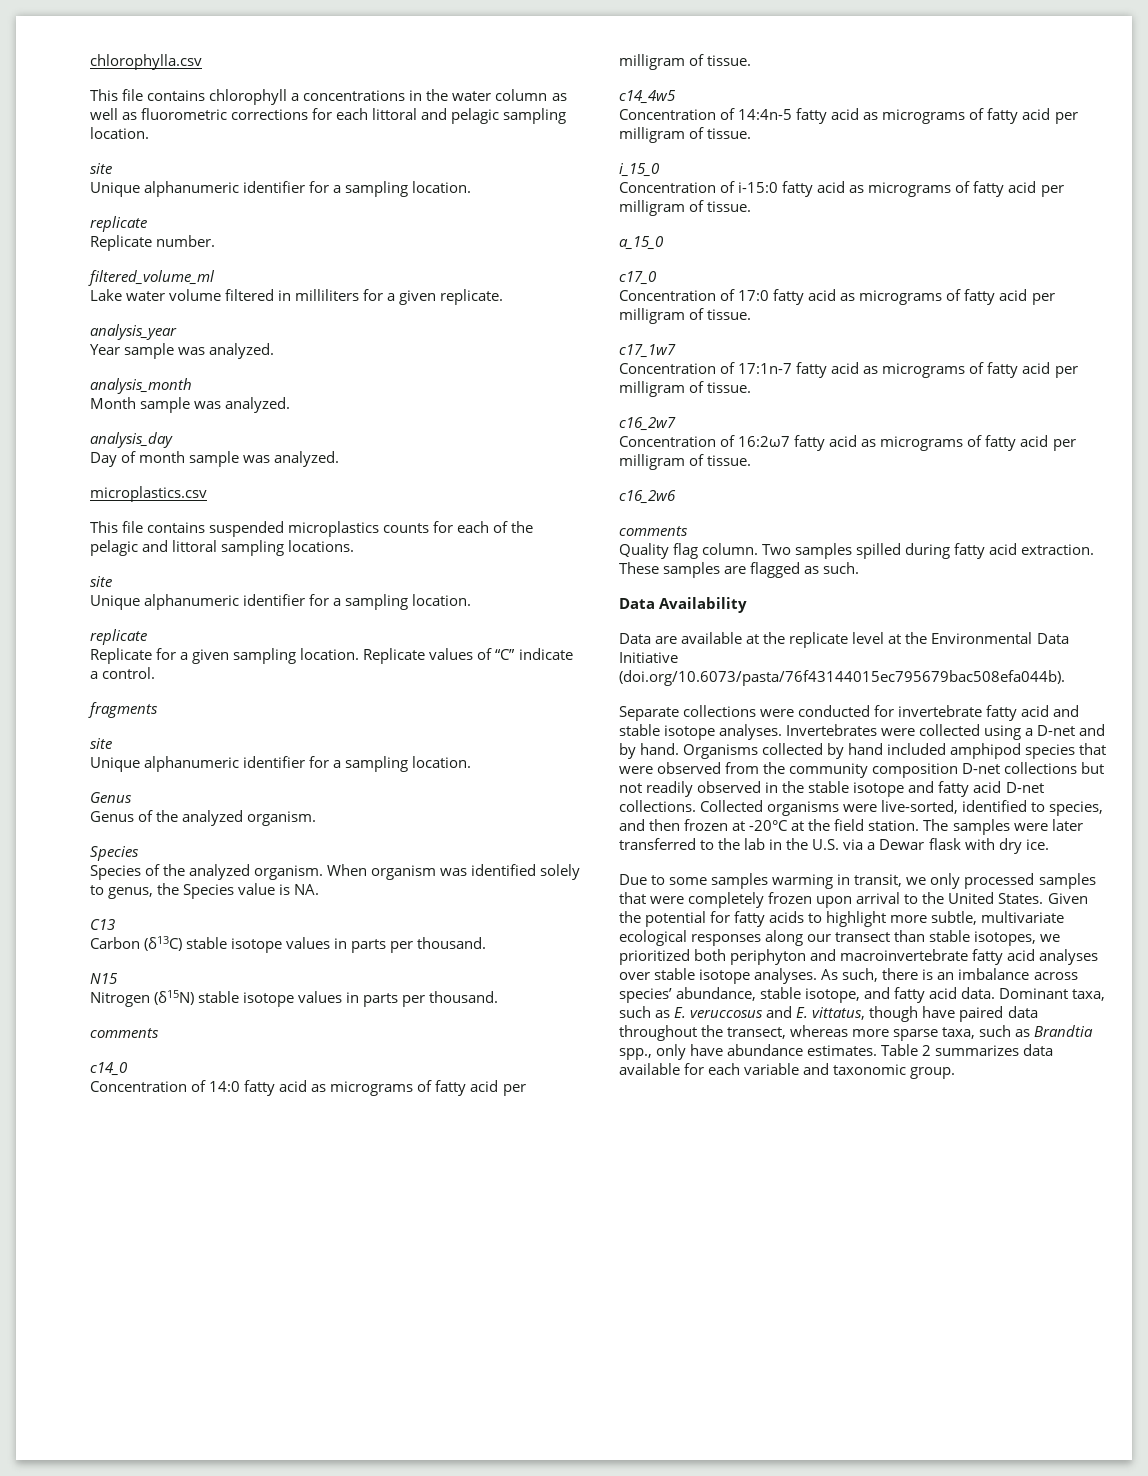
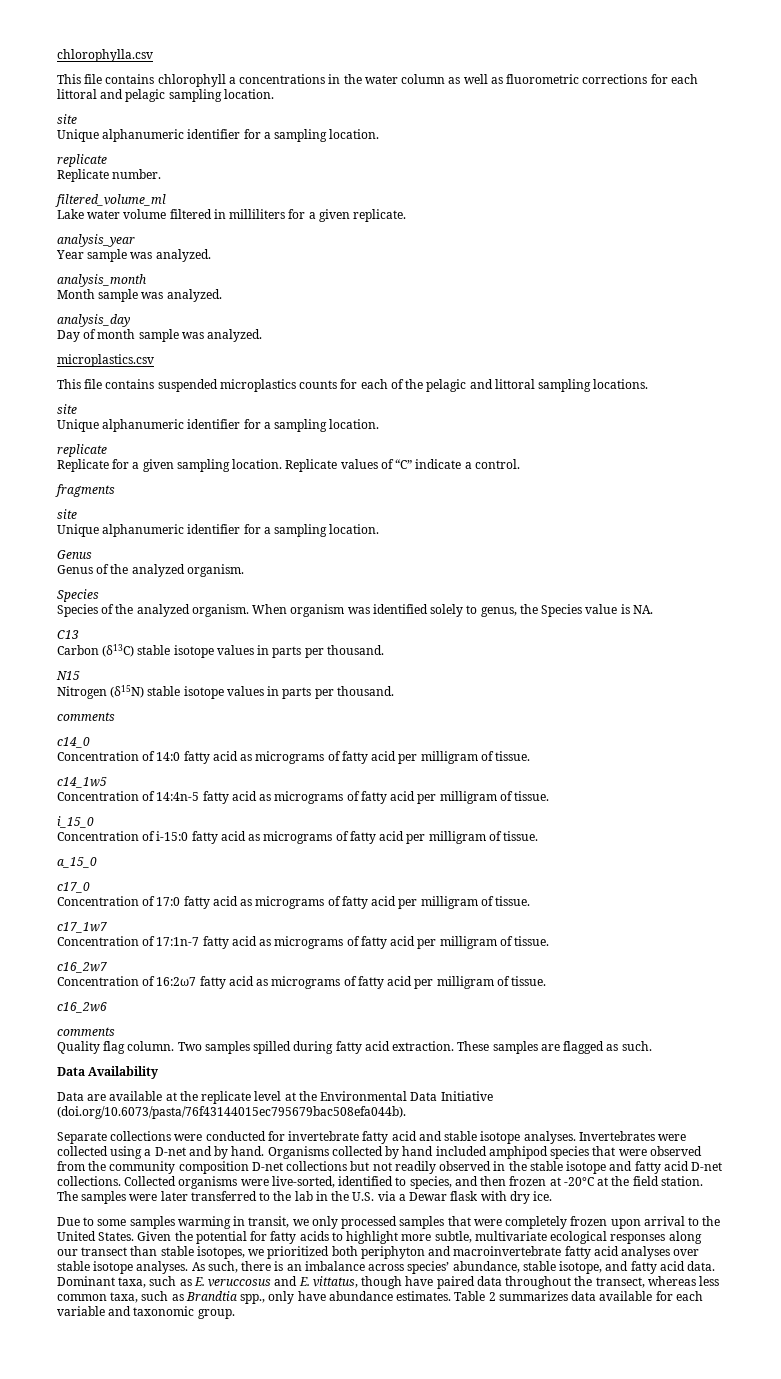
[619,90,676,104] c14_4w5 -> [57,777,107,788] c14_1w5
[852,1029,939,1041] more sparse -> [699,1276,720,1286] [57,1294,107,1301] less common

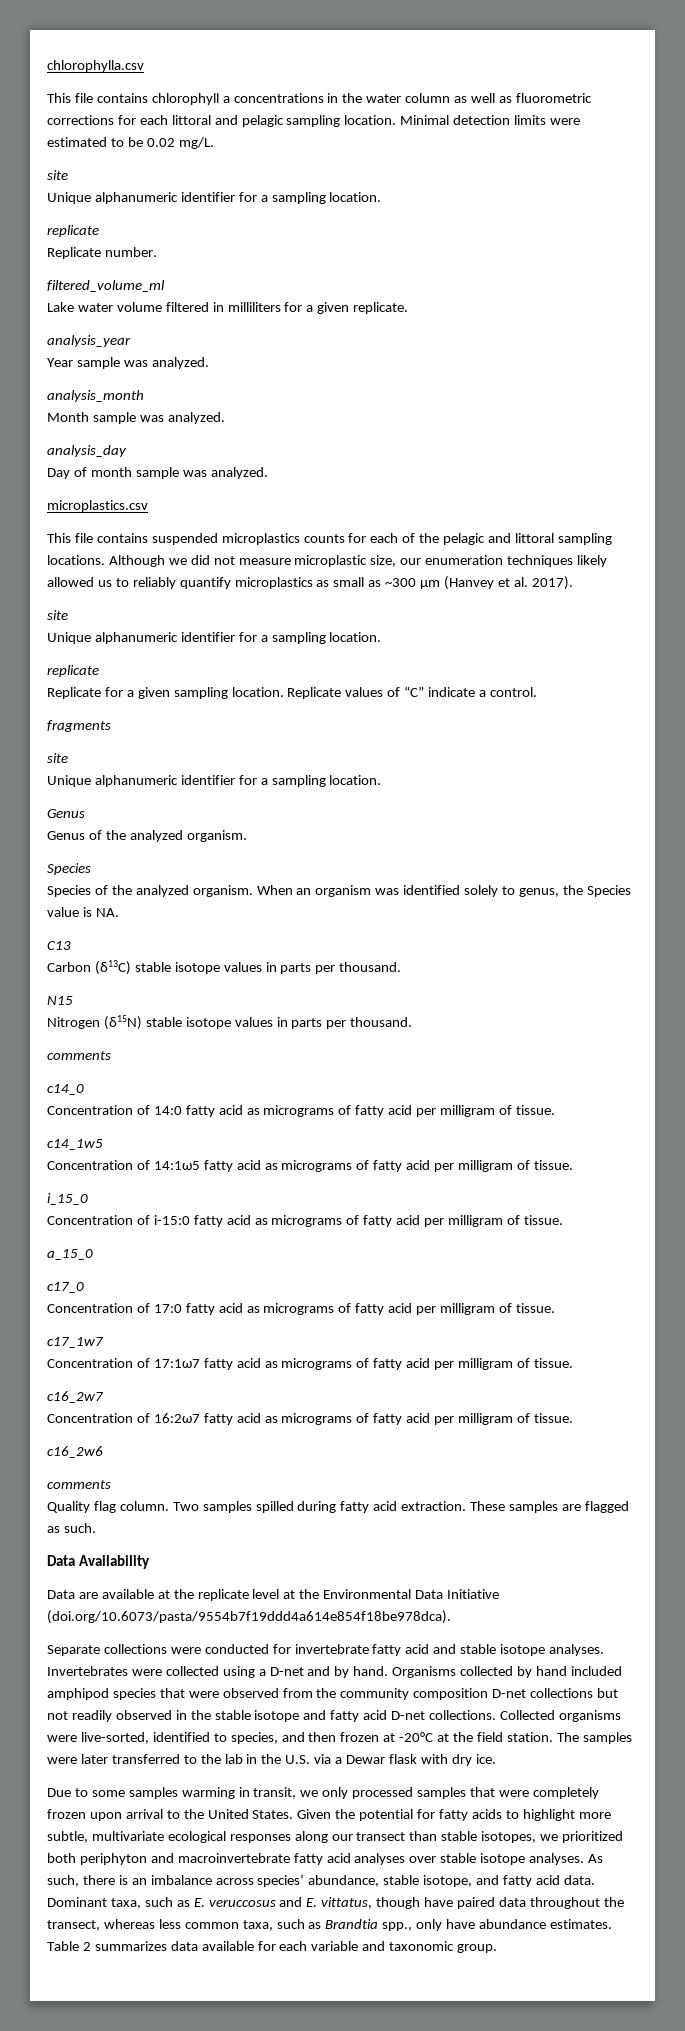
(274, 94) none -> [400,115,581,125] [47,137,214,149] Minimal detection limits were estimated to be 0.02 mg/L.
(649, 384) none -> [108,555,608,567] [47,576,573,590] Although we did not measure microplastic size, our enumeration techniques likely allowed us to reliably quantify microplastics as small as ~300 µm (Hanvey et al. 2017).
(288, 609) none -> [296,888,312,895] an
[156,792,200,801] 14:4n-5 -> [153,1161,200,1170] 14:1ω5
[156,937,200,946] 17:1n-7 -> [153,1359,200,1368] 17:1ω7
[57,1106,406,1119] (doi.org/10.6073/pasta/76f43144015ec795679bac508efa044b). -> [47,1610,451,1624] (doi.org/10.6073/pasta/9554b7f19ddd4a614e854f18be978dca).

